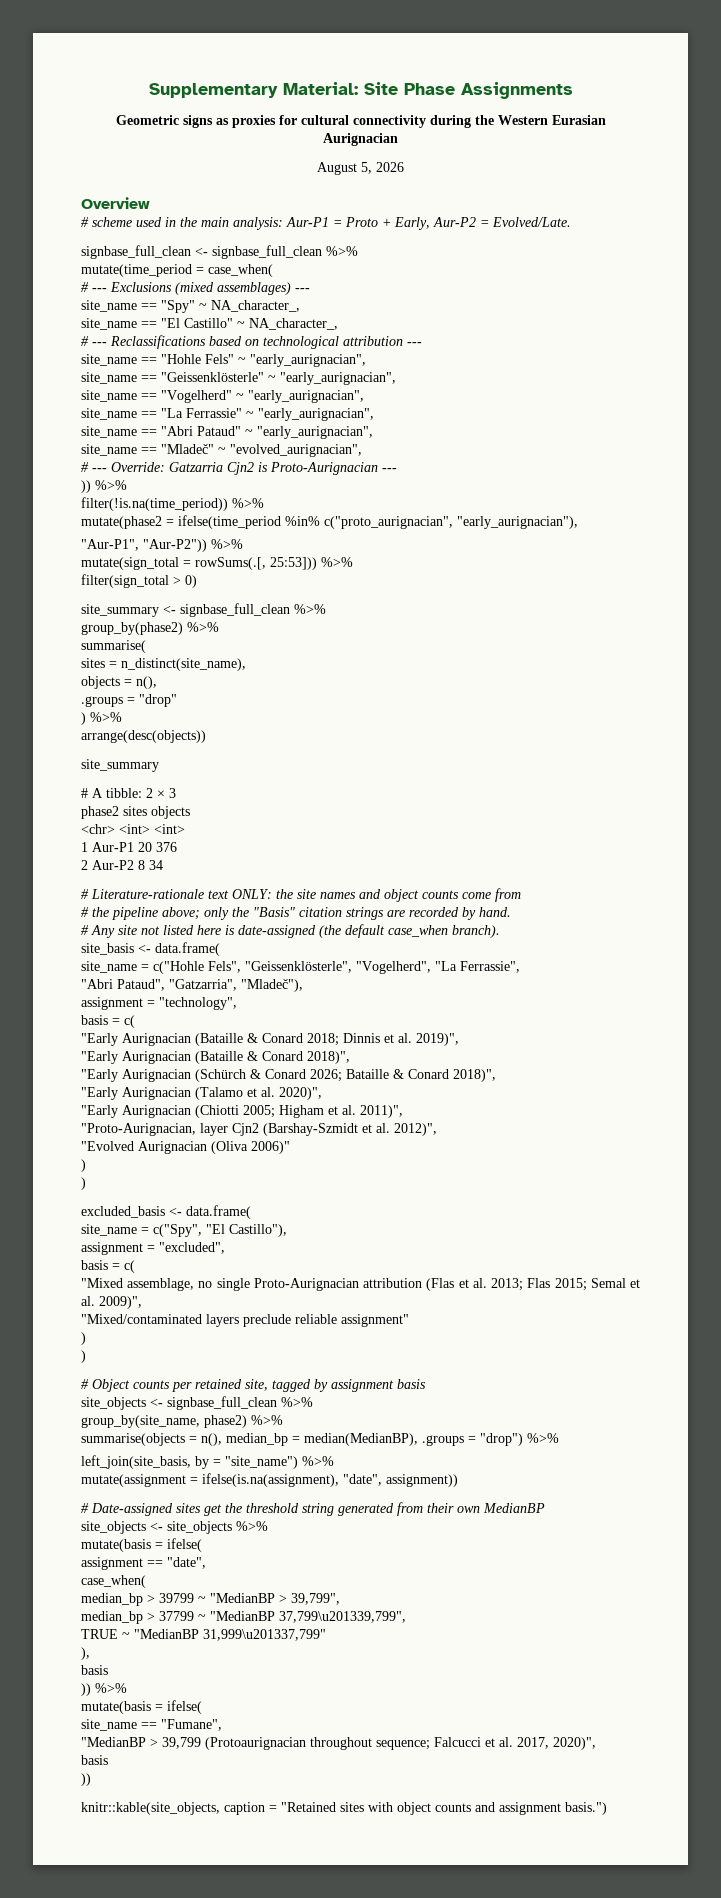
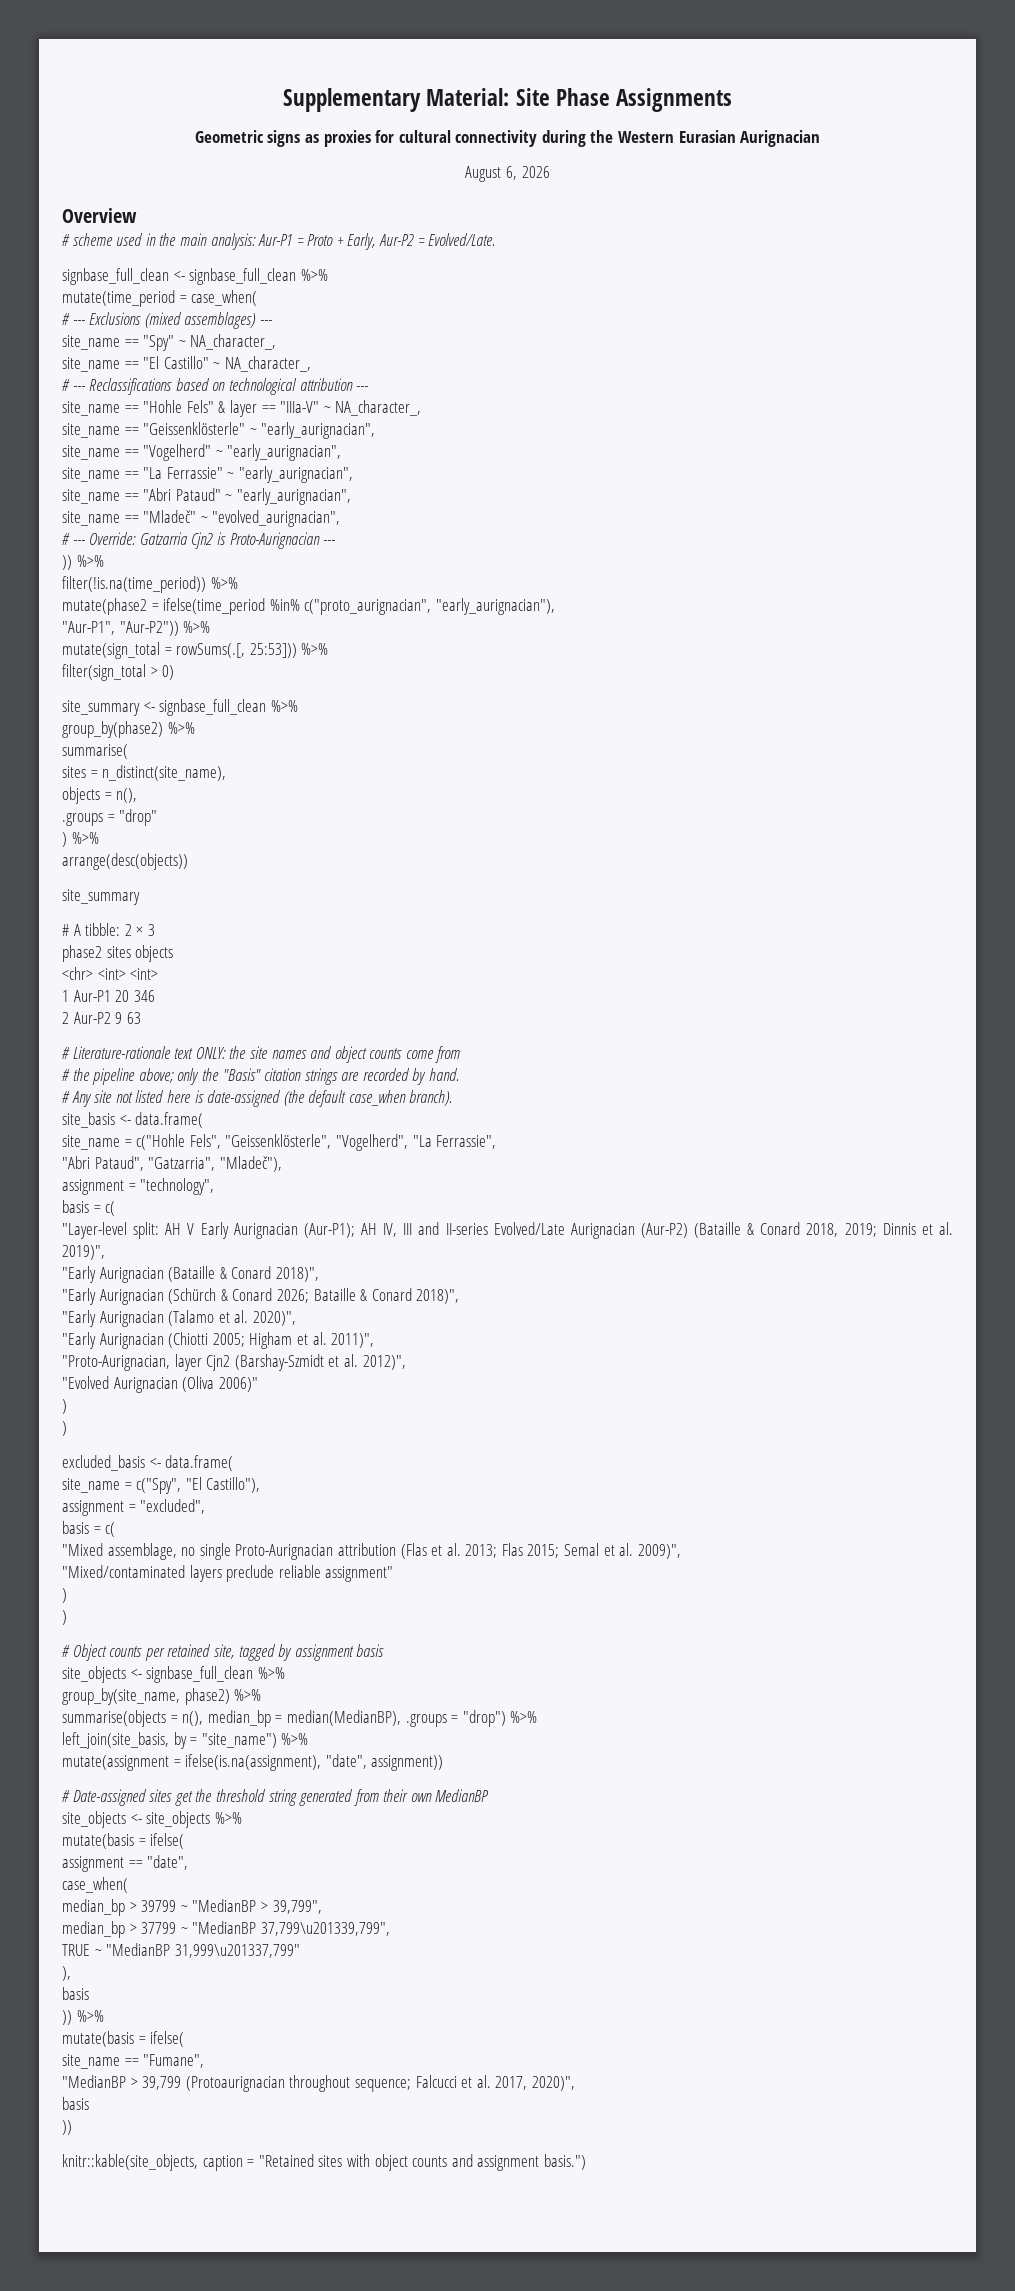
[361,162,372,174] 5, -> [505,166,517,180] 6,
[238,354,366,367] ~ "early_aurignacian", -> [218,400,422,417] & layer == "IIIa-V" ~ NA_character_,
[156,842,177,852] 376 -> [133,990,155,1002] 346
[138,860,163,870] 8 34 -> [115,1012,141,1024] 9 63
[81,1033,339,1046] "Early Aurignacian (Bataille & Conard 2018; -> [62,1222,877,1239] "Layer-level split: AH V Early Aurignacian (Aur-P1); AH IV, III and II-series Evolved/Late Aurignacian (Aur-P2) (Bataille & Conard 2018, 2019;

